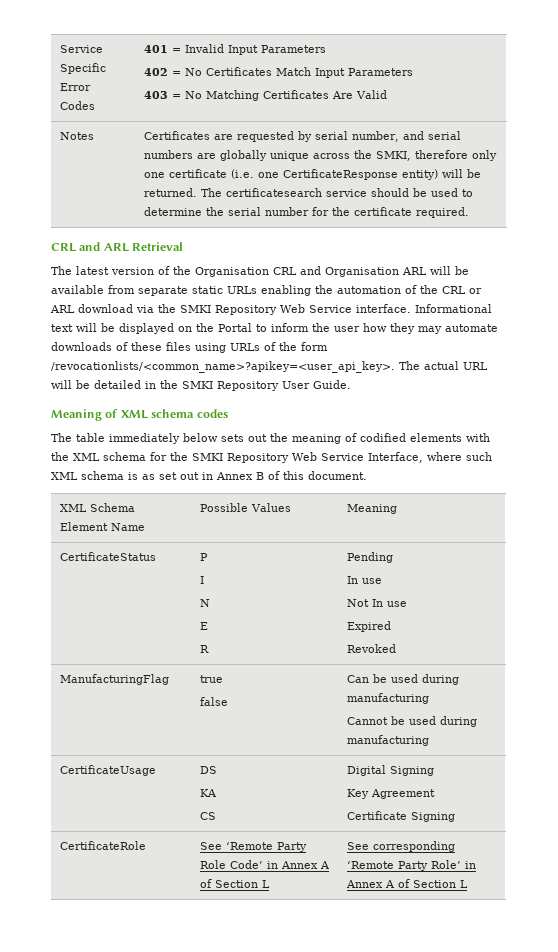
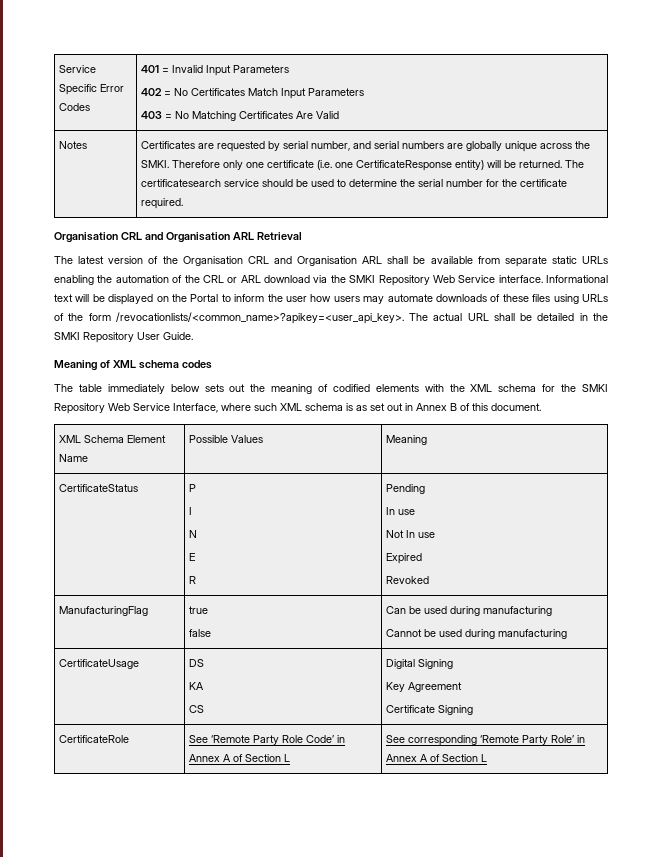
[375,150,468,161] SMKI, therefore -> [140,160,220,168] SMKI. Therefore
[51,242,101,252] CRL and -> [54,232,230,243] Organisation CRL and Organisation
[430,266,451,275] will -> [387,256,409,264] shall
[390,323,415,334] they -> [333,296,360,302] users
[51,380,72,389] will -> [493,313,515,321] shall

